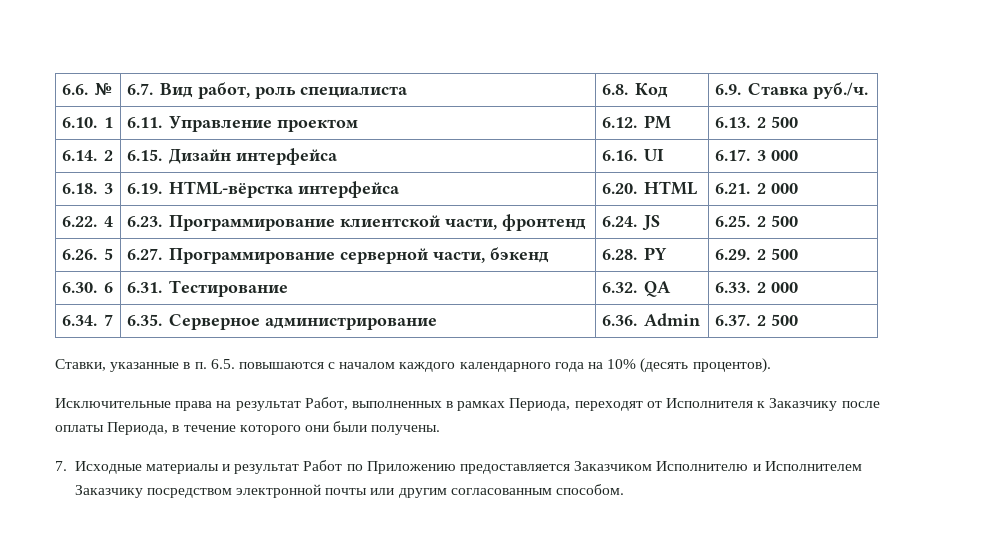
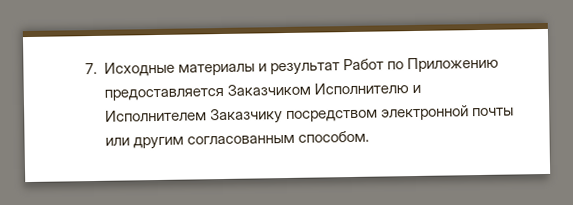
[61,83,113,95] [126,82,409,99] [601,83,669,98] [714,82,869,99] [61,117,114,128] [126,116,359,132] [601,115,672,129] [714,116,799,128] [61,150,114,161] [126,148,339,165] [601,149,665,161] [714,149,799,161] [61,183,114,194] [126,181,401,198] [601,181,698,195] [714,183,799,194] [61,216,114,227] [126,214,587,231] [601,215,661,231] [714,215,799,227] [61,248,114,260] [126,247,550,264] [601,247,668,260] [714,248,799,260] [61,282,114,293] [126,280,289,297] [601,281,672,297] [714,282,799,293] [61,314,114,326] [126,314,438,330] [601,313,701,326] [714,314,799,326] [55,358,771,373] [55,397,880,411] [55,421,441,435] 6.6. № | 6.7. Вид работ, роль специалиста | 6.8. Код | 6.9. Ставка руб./ч. // 6.10. 1 | 6.11. Управление проектом | 6.12. PM | 6.13. 2 500 // 6.14. 2 | 6.15. Дизайн интерфейса | 6.16. UI | 6.17. 3 000 // 6.18. 3 | 6.19. HTML-вёрстка интерфейса | 6.20. HTML | 6.21. 2 000 // 6.22. 4 | 6.23. Программирование клиентской части, фронтенд | 6.24. JS | 6.25. 2 500 // 6.26. 5 | 6.27. Программирование серверной части, бэкенд | 6.28. PY | 6.29. 2 500 // 6.30. 6 | 6.31. Тестирование | 6.32. QA | 6.33. 2 000 // 6.34. 7 | 6.35. Серверное администрирование | 6.36. Admin | 6.37. 2 500 // Ставки, указанные в п. 6.5. повышаются с началом каждого календарного года на 10% (десять процентов). // Исключительные права на результат Работ, выполненных в рамках Периода, переходят от Исполнителя к Заказчику после оплаты Периода, в течение которого они были получены. // -> (85, 68) none

